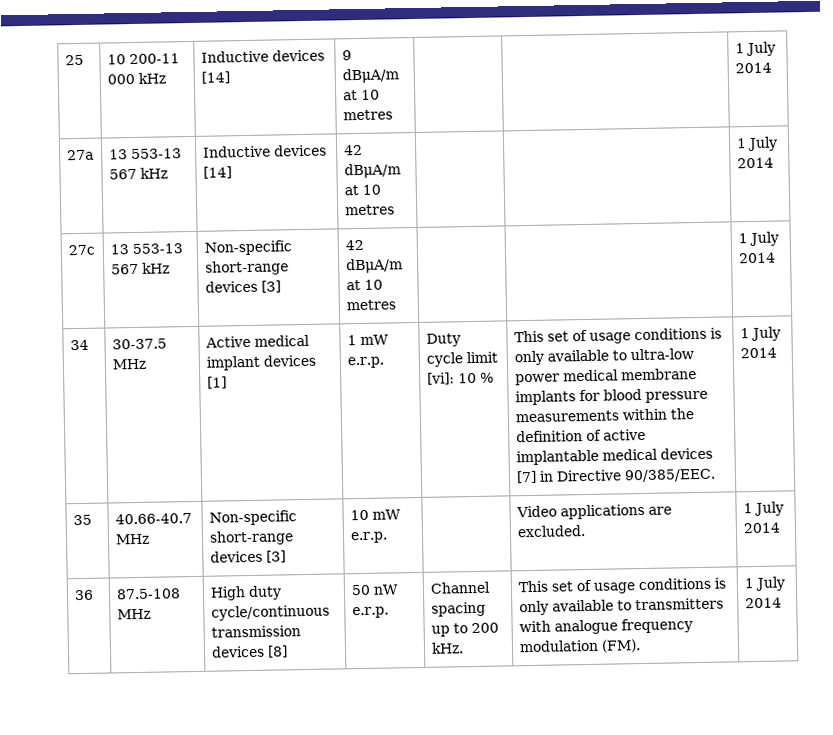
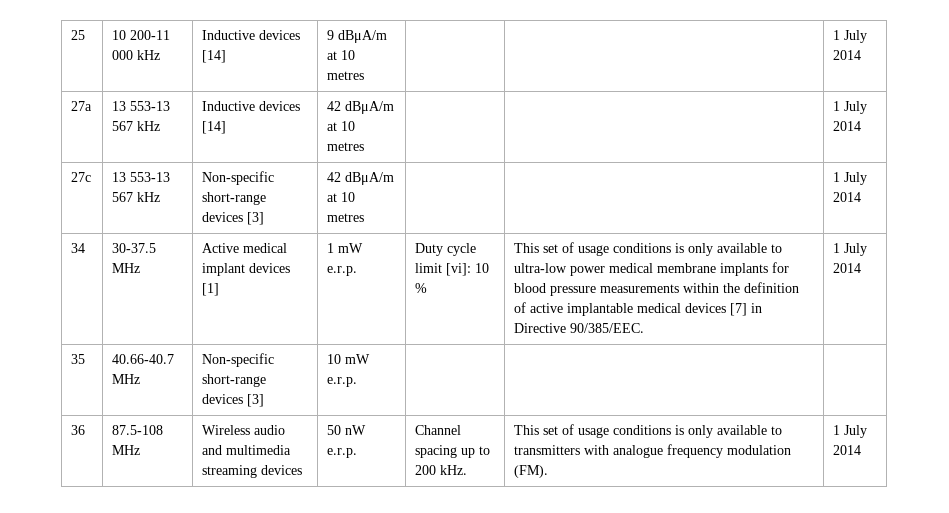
[515,503,672,520] [516,525,586,538] [742,501,784,517] [742,522,780,534] [73,589,94,601] [115,588,181,600] [116,608,151,620] [209,585,282,601] [210,604,330,621] [210,625,301,638] [210,645,288,658] Video applications are excluded. | 1 July 2014 // 36 | 87.5-108 MHz | High duty cycle/continuous transmission devices [8] -> [71,425,86,435] [112,425,164,435] [112,445,141,455] [202,425,286,435] [202,445,292,455] [202,465,303,478] | // 36 | 87.5-108 MHz | Wireless audio and multimedia streaming devices

